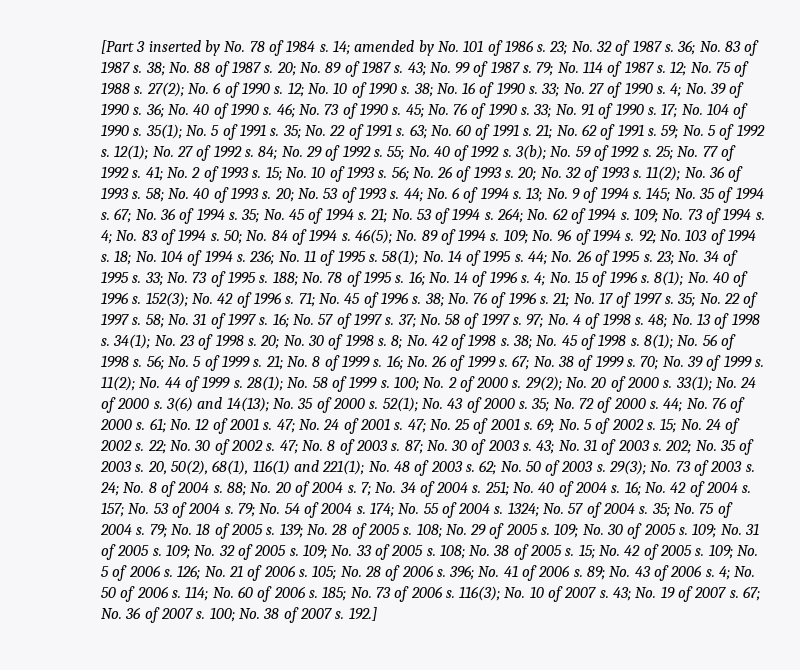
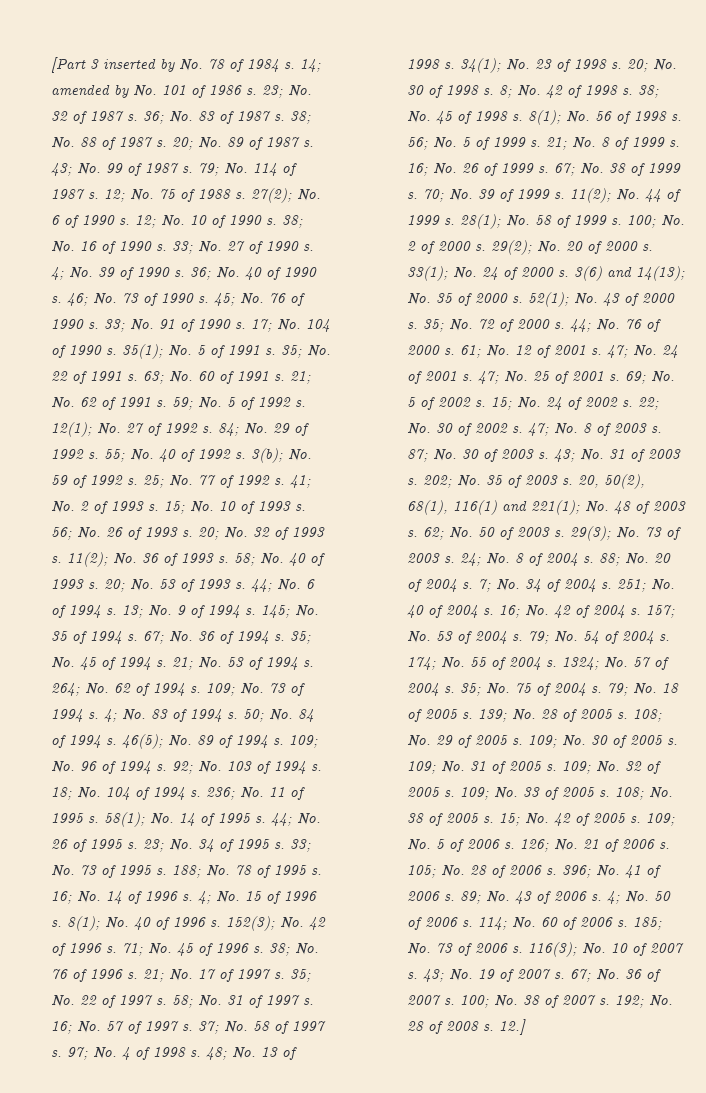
[348,607,377,621] 192.] -> [615,995,674,1008] [407,1019,527,1035] 192; No. 28 of 2008 s. 12.]

